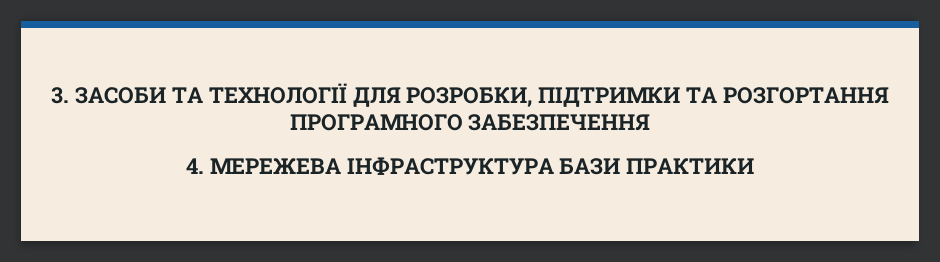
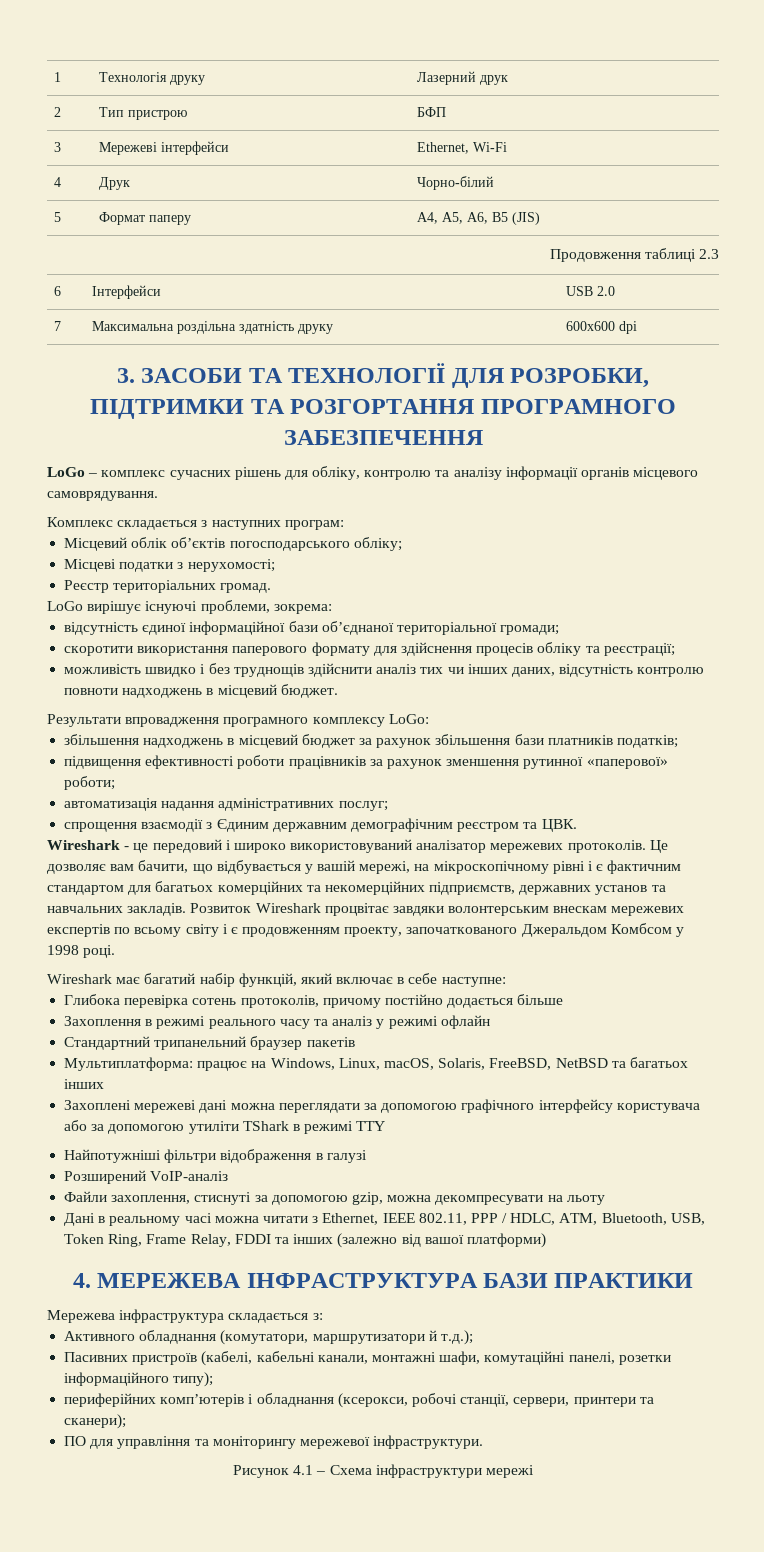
(50, 95) none -> [53,72,61,82] [98,72,205,85] [416,71,508,85] [53,107,61,117] [98,107,187,120] [416,107,446,117] [53,142,61,152] [98,141,229,155] [416,142,507,154] [53,177,61,187] [98,177,130,190] [416,176,494,190] [53,212,61,222] [98,212,191,225] [416,212,540,225] [549,248,719,262] [53,286,61,296] [91,285,161,299] [565,286,615,296] [53,321,61,331] [91,321,333,334] [565,321,637,334] 1 | Технологія друку | Лазерний друк // 2 | Тип пристрою | БФП // 3 | Мережеві інтерфейси | Ethernet, Wi-Fi // 4 | Друк | Чорно-білий // 5 | Формат паперу | A4, A5, A6, B5 (JIS) // Продовження таблиці 2.3 // 6 | Інтерфейси | USB 2.0 // 7 | Максимальна роздільна здатність друку | 600x600 dpi //
(651, 122) none -> [47,466,699,480] [47,491,158,501] [47,517,344,530] [64,537,402,551] [64,559,275,572] [64,580,272,593] [47,600,332,614] [64,621,560,635] [64,642,675,656] [64,663,705,677] [64,684,338,698] [47,714,429,727] [64,734,678,748] [64,755,668,769] [64,776,116,790] [64,798,388,811] [64,818,577,832] [47,839,668,853] [47,860,682,874] [47,881,666,895] [47,903,685,916] [47,923,685,937] [47,945,116,958] [47,973,506,987] [64,994,564,1008] [64,1015,490,1029] [64,1036,355,1050] [64,1057,688,1071] [64,1079,105,1089] [64,1099,700,1113] [64,1120,386,1134] [64,1149,367,1163] [64,1170,229,1184] [64,1191,605,1205] [64,1213,705,1226] [64,1233,546,1248] // LoGo – комплекс сучасних рішень для обліку, контролю та аналізу інформації органів місцевого самоврядування. // Комплекс складається з наступних програм: // Місцевий облік об’єктів погосподарського обліку; // Місцеві податки з нерухомості; // Реєстр територіальних громад. // LoGo вирішує існуючі проблеми, зокрема: // відсутність єдиної інформаційної бази об’єднаної територіальної громади; // скоротити використання паперового формату для здійснення процесів обліку та реєстрації; // можливість швидко і без труднощів здійснити аналіз тих чи інших даних, відсутність контролю повноти надходжень в місцевий бюджет. // Результати впровадження програмного комплексу LoGo: // збільшення надходжень в місцевий бюджет за рахунок збільшення бази платників податків; // підвищення ефективності роботи працівників за рахунок зменшення рутинної «паперової» роботи; // автоматизація надання адміністративних послуг; // спрощення взаємодії з Єдиним державним демографічним реєстром та ЦВК. // Wireshark - це передовий і широко використовуваний аналізатор мережевих протоколів. Це дозволяє вам бачити, що відбувається у вашій мережі, на мікроскопічному рівні і є фактичним стандартом для багатьох комерційних та некомерційних підприємств, державних установ та навчальних закладів. Розвиток Wireshark процвітає завдяки волонтерським внескам мережевих експертів по всьому світу і є продовженням проекту, започаткованого Джеральдом Комбсом у 1998 році. // Wireshark має багатий набір функцій, який включає в себе наступне: // Глибока перевірка сотень протоколів, причому постійно додається більше // Захоплення в режимі реального часу та аналіз у режимі офлайн // Стандартний трипанельний браузер пакетів // Мультиплатформа: працює на Windows, Linux, macOS, Solaris, FreeBSD, NetBSD та багатьох інших // Захоплені мережеві дані можна переглядати за допомогою графічного інтерфейсу користувача або за допомогою утиліти TShark в режимі TTY // Найпотужніші фільтри відображення в галузі // Розширений VoIP-аналіз // Файли захоплення, стиснуті за допомогою gzip, можна декомпресувати на льоту // Дані в реальному часі можна читати з Ethernet, IEEE 802.11, PPP / HDLC, ATM, Bluetooth, USB, Token Ring, Frame Relay, FDDI та інших (залежно від вашої платформи)
(755, 166) none -> [47,1309,323,1323] [64,1330,473,1345] [64,1351,671,1366] [64,1372,214,1387] [64,1393,654,1408] [64,1414,127,1429] [64,1435,484,1449] [233,1464,534,1478] // Мережева інфраструктура складається з: // Активного обладнання (комутатори, маршрутизатори й т.д.); // Пасивних пристроїв (кабелі, кабельні канали, монтажні шафи, комутаційні панелі, розетки інформаційного типу); // периферійних комп’ютерів і обладнання (ксерокси, робочі станції, сервери, принтери та сканери); // ПО для управління та моніторингу мережевої інфраструктури. // Рисунок 4.1 – Схема інфраструктури мережі

